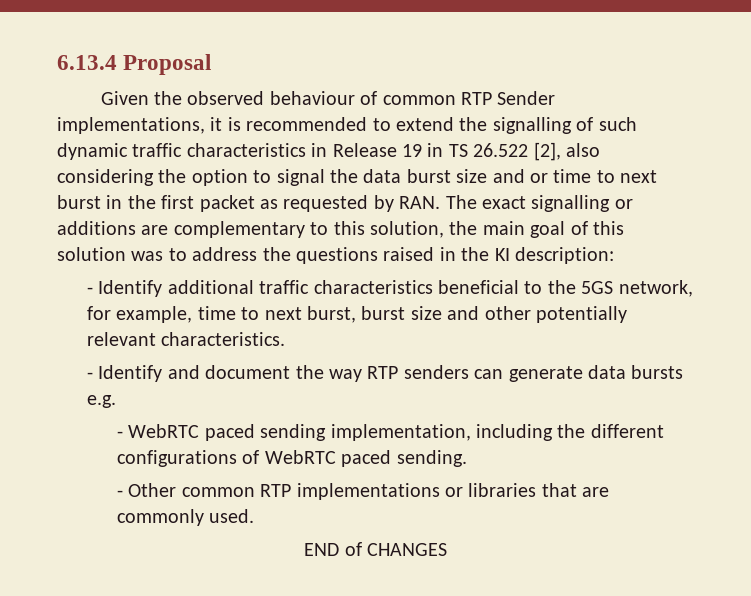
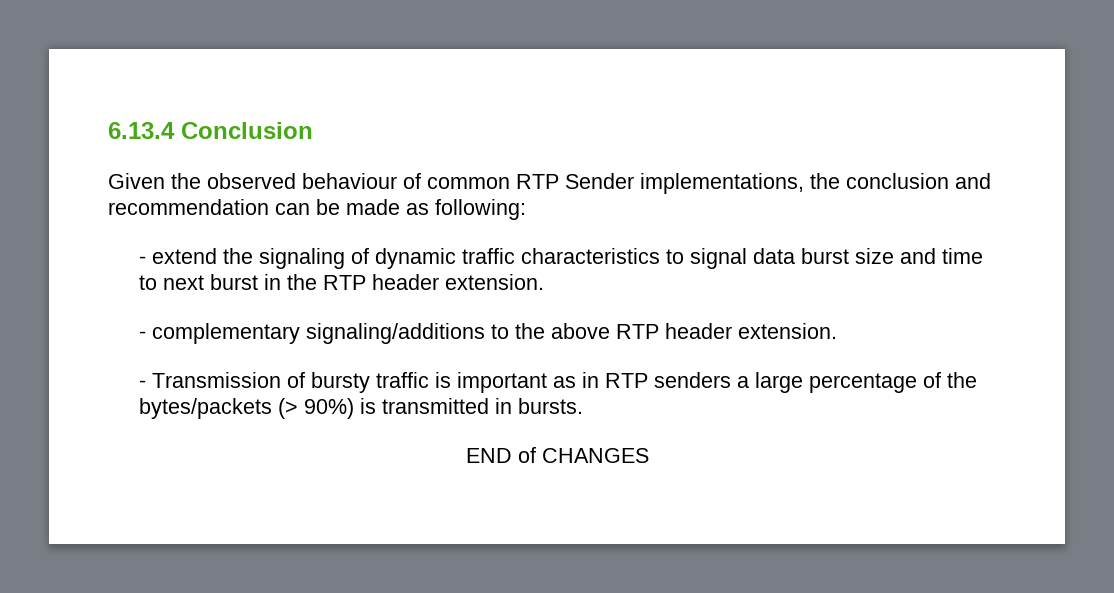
[123,54,212,75] Proposal -> [181,122,313,139] Conclusion
[210,117,637,134] [57,142,600,161] [57,169,248,186] it is recommended to extend the signalling of such dynamic traffic characteristics in Release 19 in TS 26.522 [2], also considering the option -> [810,173,991,189] [108,199,526,220] [139,248,661,269] the conclusion and recommendation can be made as following: // - extend the signaling of dynamic traffic characteristics
[330,169,358,183] the -> (748, 258) none
[529,173,548,183] or -> (937, 256) none
[161,195,633,212] [57,221,624,238] [57,247,614,264] [87,280,693,297] [87,306,628,323] [87,332,286,346] [87,365,684,382] [87,395,117,408] [117,424,664,441] [117,450,467,467] [117,483,610,500] [117,509,255,526] first packet as requested by RAN. The exact signalling or additions are complementary to this solution, the main goal of this solution was to address the questions raised in the KI description: // - Identify additional traffic characteristics beneficial to the 5GS network, for example, time to next burst, burst size and other potentially relevant characteristics. // - Identify and document the way RTP senders can generate data bursts e.g. // - WebRTC paced sending implementation, including the different configurations of WebRTC paced sending. // - Other common RTP implementations or libraries that are commonly used. -> [323,274,545,290] [139,323,838,344] [139,372,978,393] [139,398,584,419] RTP header extension. // - complementary signaling/additions to the above RTP header extension. // - Transmission of bursty traffic is important as in RTP senders a large percentage of the bytes/packets (> 90%) is transmitted in bursts.

